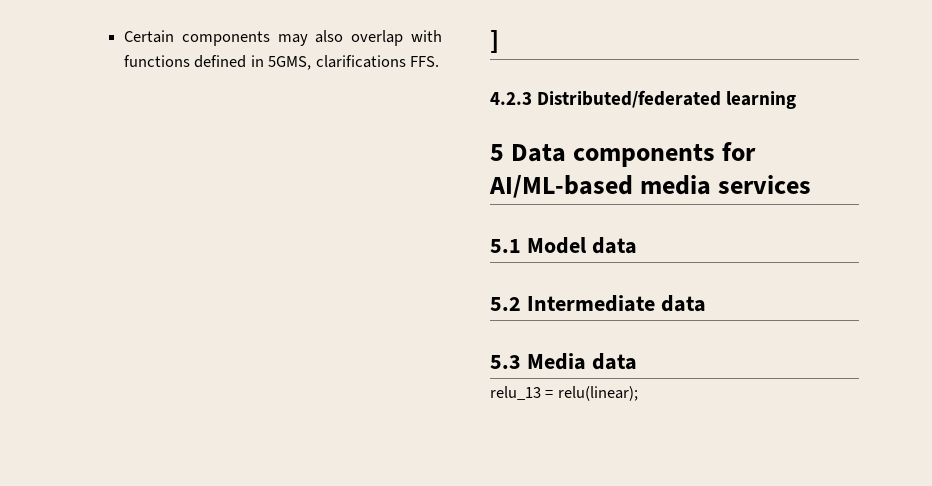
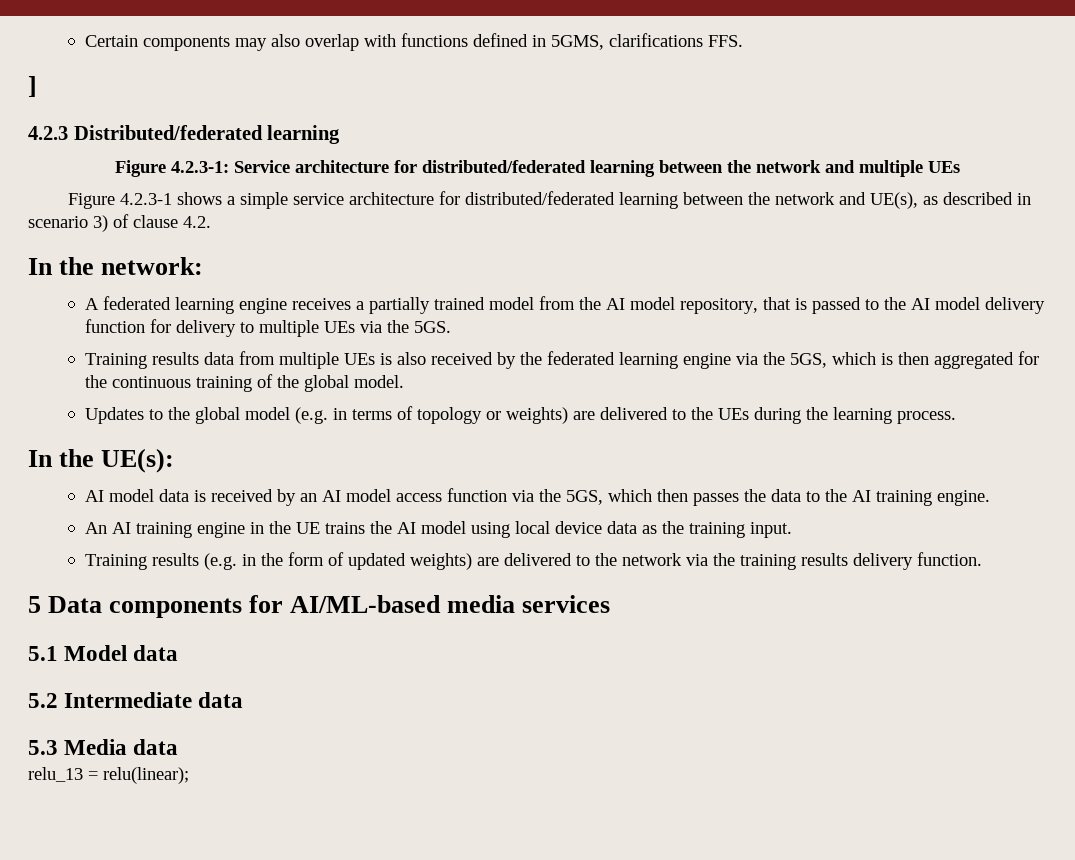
(797, 100) none -> [115,160,960,177] [68,191,1032,209] [28,214,211,232] [28,257,204,275] [84,296,1045,314] [84,319,451,337] [84,351,1039,369] [84,374,404,392] [84,406,956,424] [28,448,175,473] [84,488,990,506] [84,521,792,538] [84,552,982,570] // Figure 4.2.3-1: Service architecture for distributed/federated learning between the network and multiple UEs // Figure 4.2.3-1 shows a simple service architecture for distributed/federated learning between the network and UE(s), as described in scenario 3) of clause 4.2. // In the network: // A federated learning engine receives a partially trained model from the AI model repository, that is passed to the AI model delivery function for delivery to multiple UEs via the 5GS. // Training results data from multiple UEs is also received by the federated learning engine via the 5GS, which is then aggregated for the continuous training of the global model. // Updates to the global model (e.g. in terms of topology or weights) are delivered to the UEs during the learning process. // In the UE(s): // AI model data is received by an AI model access function via the 5GS, which then passes the data to the AI training engine. // An AI training engine in the UE trains the AI model using local device data as the training input. // Training results (e.g. in the form of updated weights) are delivered to the network via the training results delivery function.

